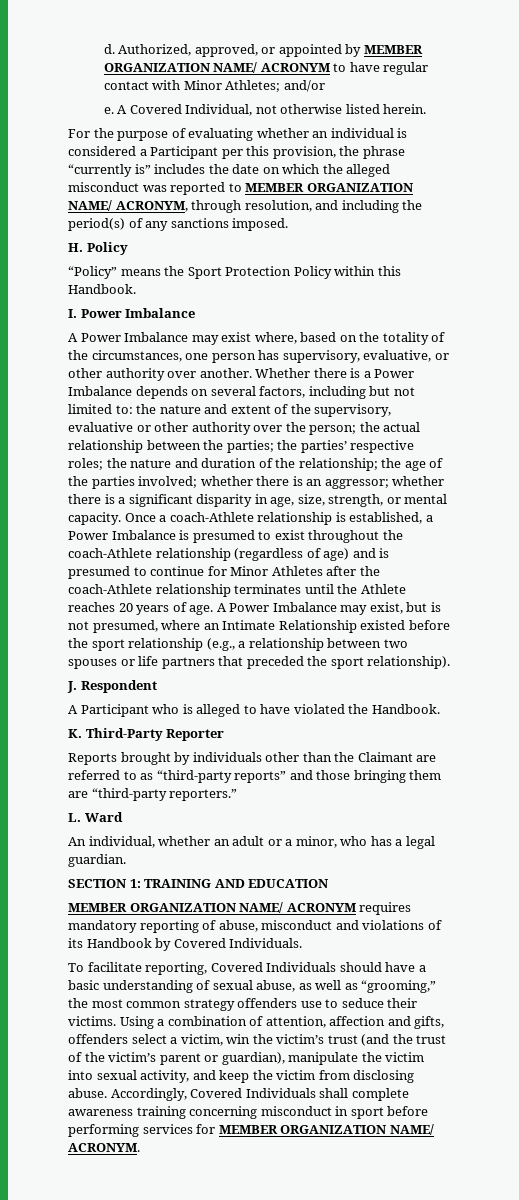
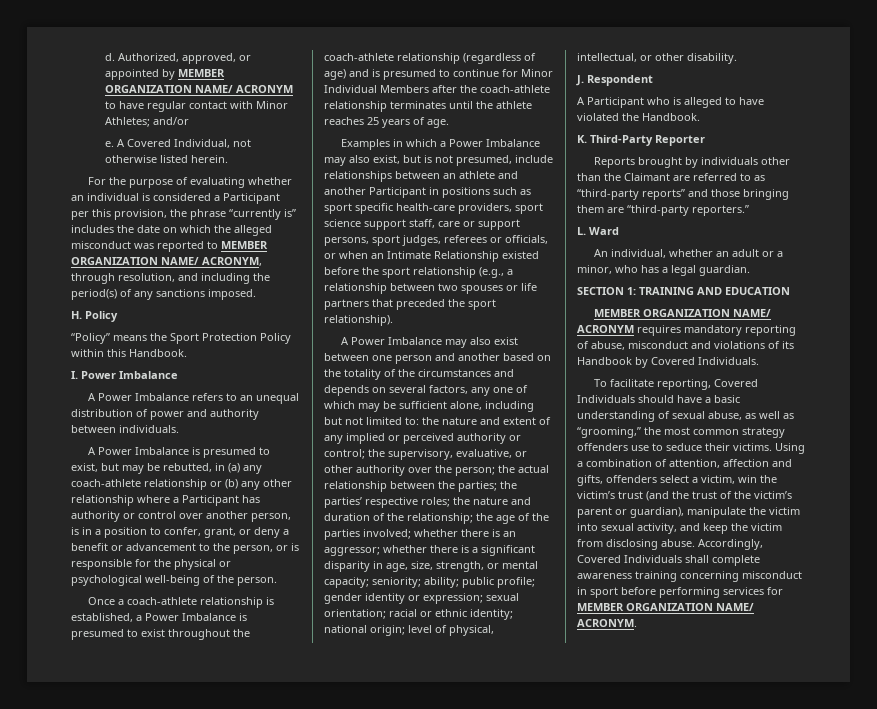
[191,332,297,345] may exist where, -> [192,393,300,404] [71,409,259,420] [71,425,179,433] [88,447,271,458] [71,463,262,474] [71,479,292,490] [71,495,260,506] [71,511,291,522] [71,527,289,538] [71,543,299,554] [71,559,231,570] [71,575,277,586] [88,597,275,608] [71,613,247,622] [71,629,250,640] [324,53,536,64] [324,69,553,80] [324,85,550,93] [324,101,532,112] [324,117,449,128] [341,139,541,150] [324,155,553,166] [324,171,518,182] [324,187,531,198] [324,203,543,214] [324,219,520,230] [324,235,548,246] [324,251,539,262] [324,267,513,278] [324,283,537,294] [324,299,496,310] [324,315,393,326] [341,337,519,348] [324,353,500,364] refers to an unequal distribution of power and authority between individuals. // A Power Imbalance is presumed to exist, but may be rebutted, in (a) any coach-athlete relationship or (b) any other relationship where a Participant has authority or control over another person, is in a position to confer, grant, or deny a benefit or advancement to the person, or is responsible for the physical or psychological well-being of the person. // Once a coach-athlete relationship is established, a Power Imbalance is presumed to exist throughout the coach-athlete relationship (regardless of age) and is presumed to continue for Minor Individual Members after the coach-athlete relationship terminates until the athlete reaches 25 years of age. // Examples in which a Power Imbalance may also exist, but is not presumed, include relationships between an athlete and another Participant in positions such as sport specific health-care providers, sport science support staff, care or support persons, sport judges, referees or officials, or when an Intimate Relationship existed before the sport relationship (e.g., a relationship between two spouses or life partners that preceded the sport relationship). // A Power Imbalance may also exist between one person and another
[91,350,449,363] [68,368,415,381] [68,386,306,399] circumstances, one person has supervisory, evaluative, or other authority over another. Whether there is a Power Imbalance depends on several factors, -> [418,369,514,377] [324,385,528,396] [324,401,482,412] circumstances and depends on several factors, any one of which may be sufficient alone,
(289, 409) none -> [324,433,521,444] [324,449,365,459] any implied or perceived authority or control;
[68,422,133,432] evaluative -> [456,449,512,458] evaluative,
[68,512,433,525] [68,530,403,543] [68,548,390,561] [68,566,380,579] [68,584,406,597] [68,602,441,615] [68,620,450,633] [68,638,408,651] [68,656,451,669] capacity. Once a coach-Athlete relationship is established, a Power Imbalance is presumed to exist throughout the coach-Athlete relationship (regardless of age) and is presumed to continue for Minor Athletes after the coach-Athlete relationship terminates until the Athlete reaches 20 years of age. A Power Imbalance may exist, but is not presumed, where an Intimate Relationship existed before the sport relationship (e.g., a relationship between two spouses or life partners that preceded the sport relationship). -> [324,577,535,588] [324,593,519,604] [324,609,513,620] [324,625,494,636] [577,53,737,64] capacity; seniority; ability; public profile; gender identity or expression; sexual orientation; racial or ethnic identity; national origin; level of physical, intellectual, or other disability.

